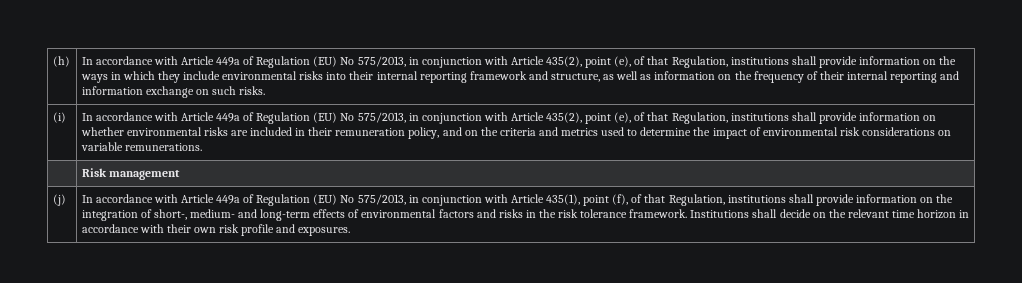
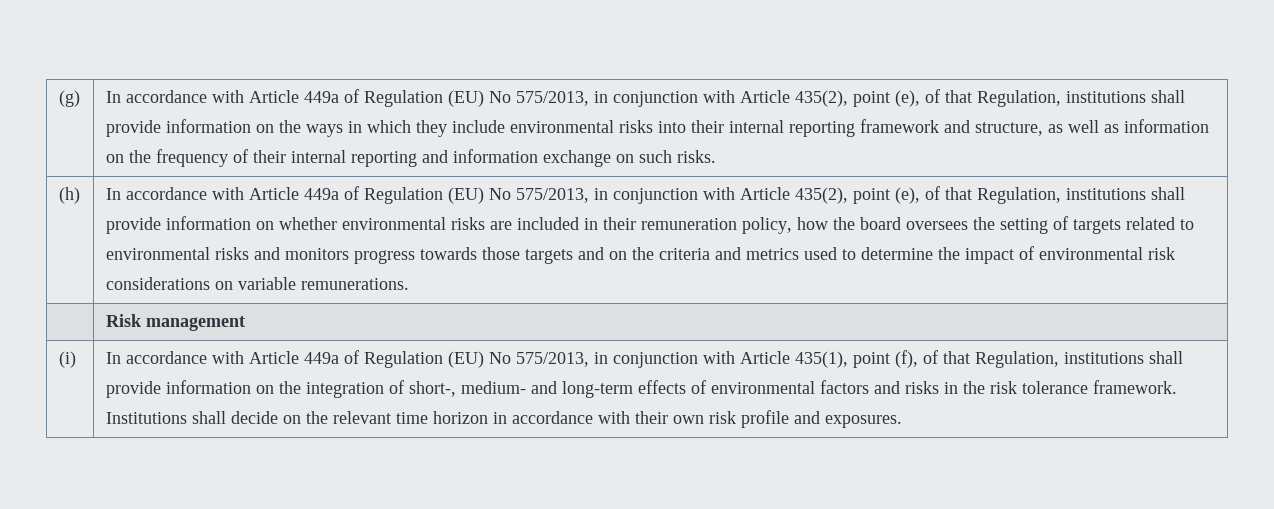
[52,56,70,67] (h) -> [58,90,80,107] (g)
[52,112,66,123] (i) -> [58,187,80,204] (h)
(440, 133) none -> [796,216,1194,234] [105,247,573,264] how the board oversees the setting of targets related to environmental risks and monitors progress towards those targets
[52,194,66,206] (j) -> [58,351,76,368] (i)

